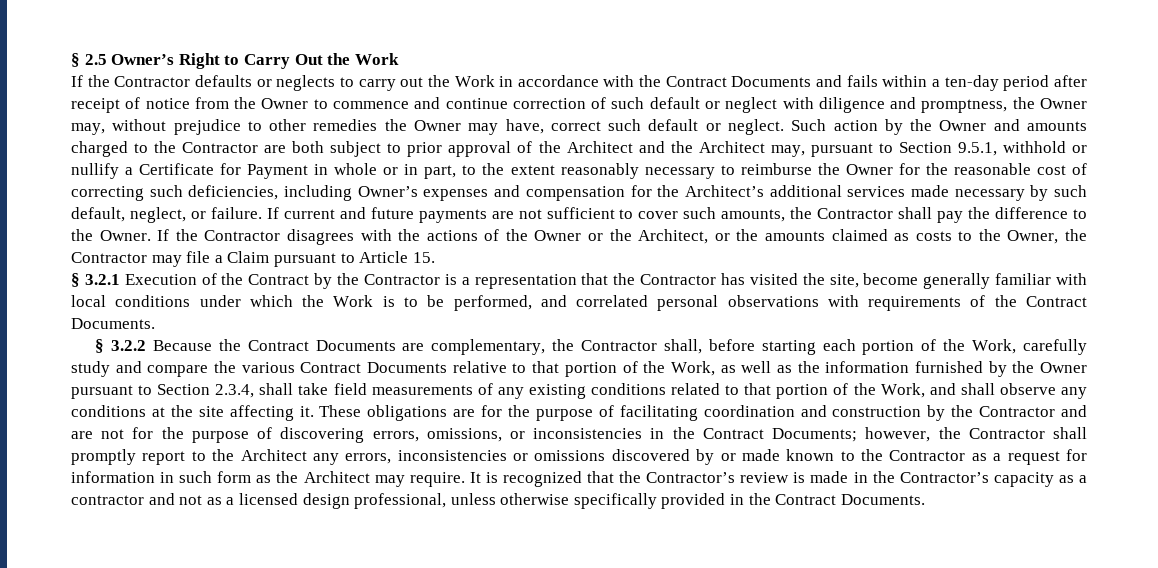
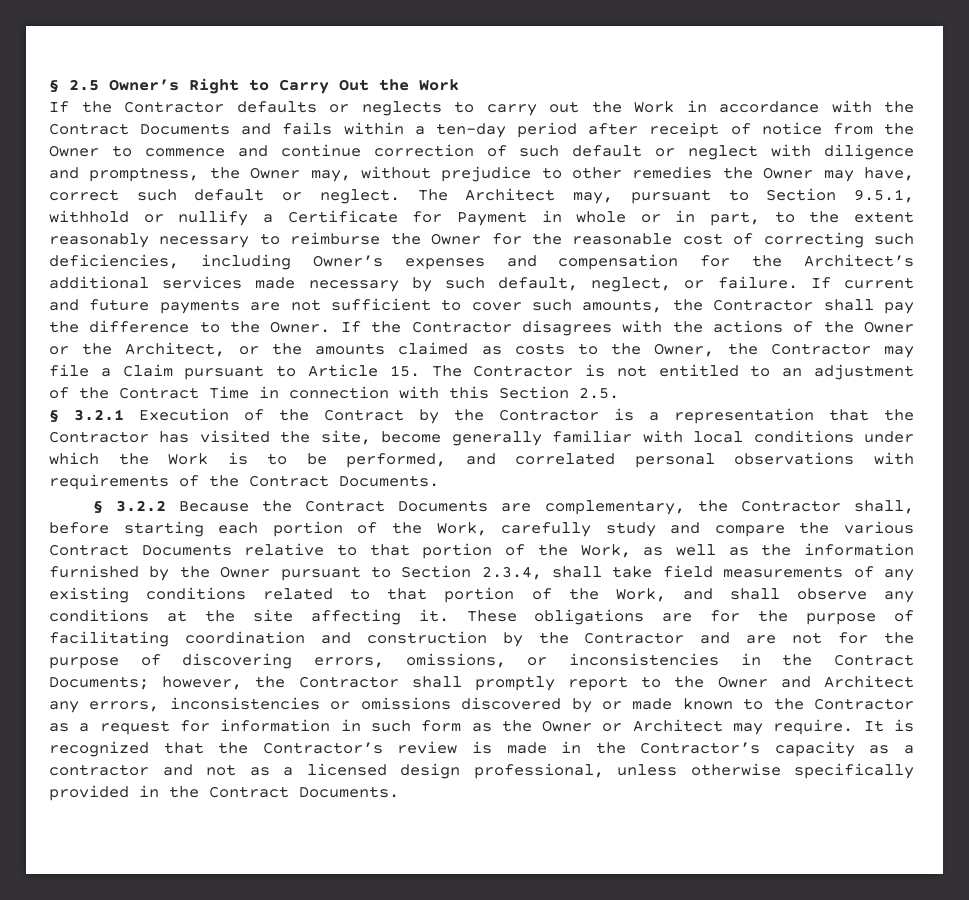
[791,119,1088,135] [71,141,693,157] Such action by the Owner and amounts charged to the Contractor are both subject to prior approval of the Architect and the -> [417,189,448,201] The
(435, 257) none -> [431,364,915,380] [49,386,619,399] The Contractor is not entitled to an adjustment of the Contract Time in connection with this Section 2.5.
(235, 455) none -> [717,676,811,688] Owner and
(299, 477) none -> [542,720,623,732] Owner or

